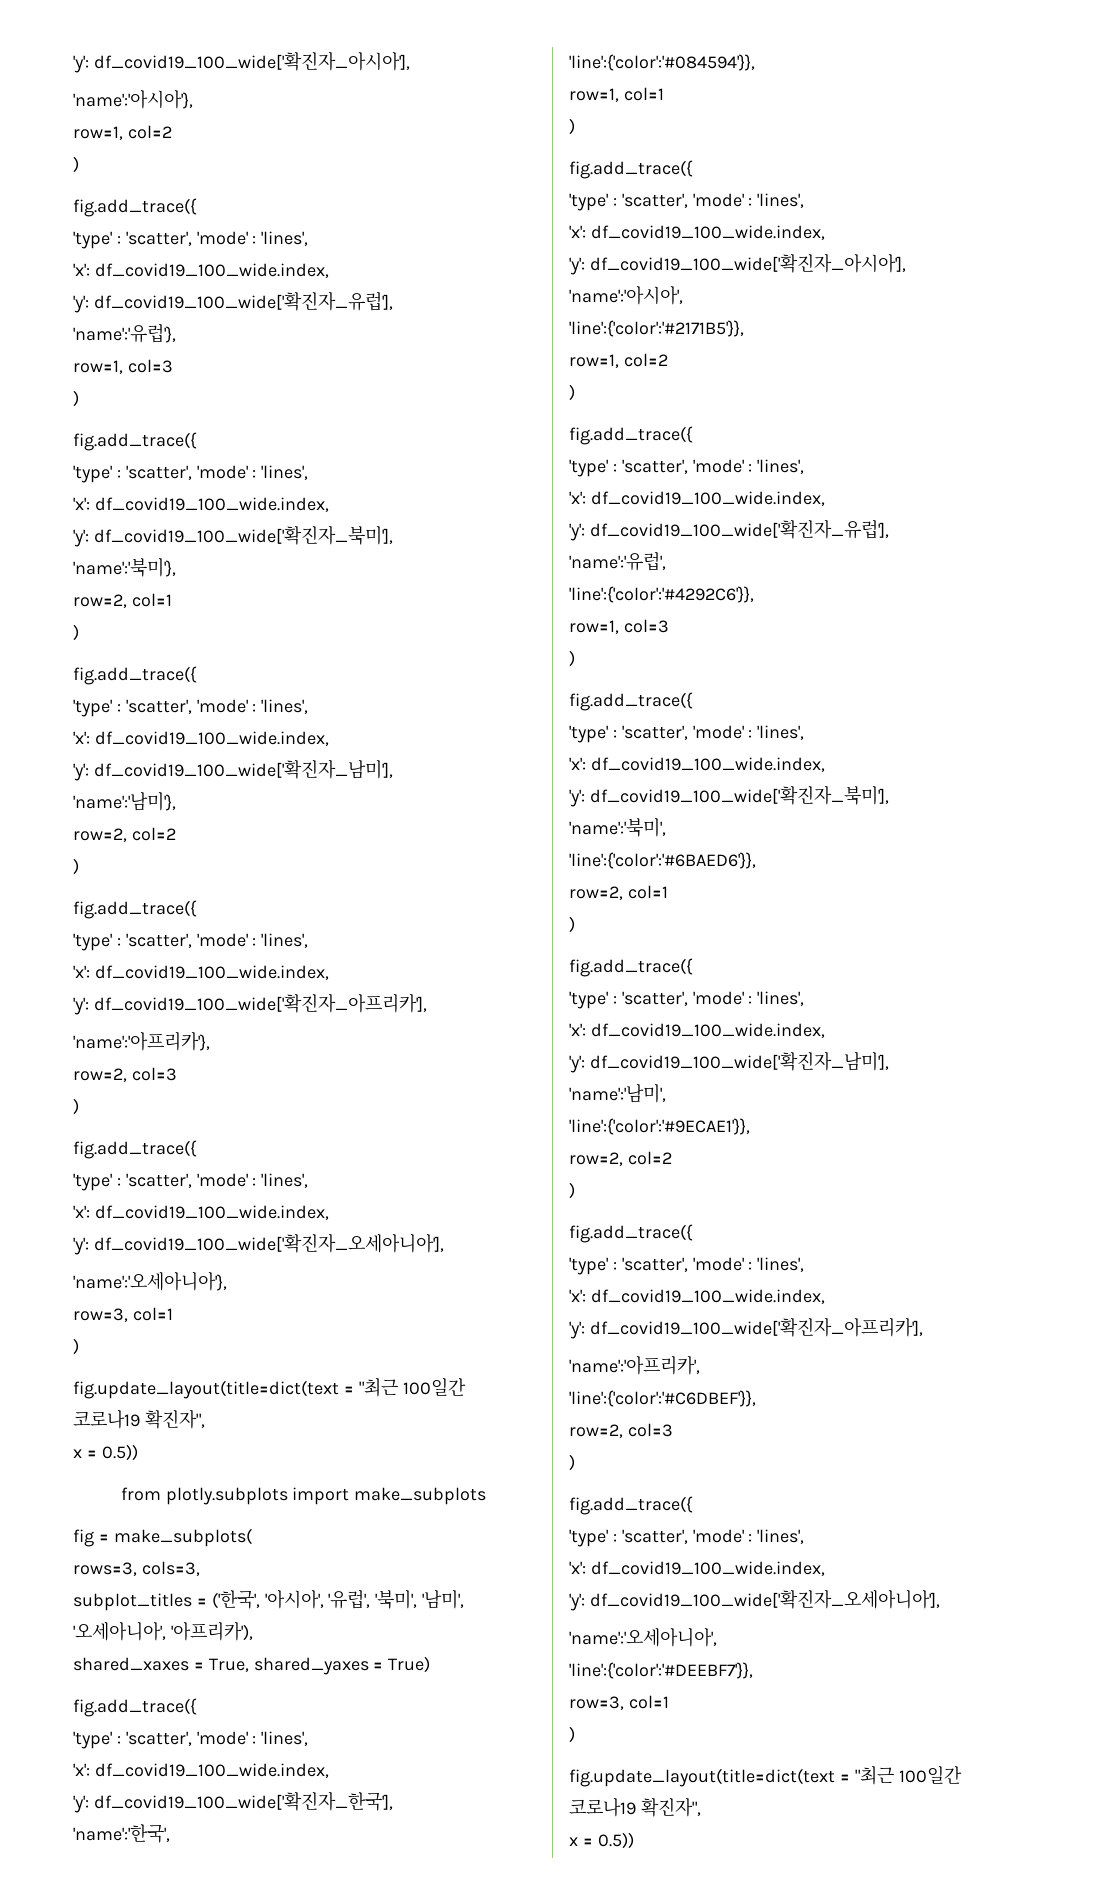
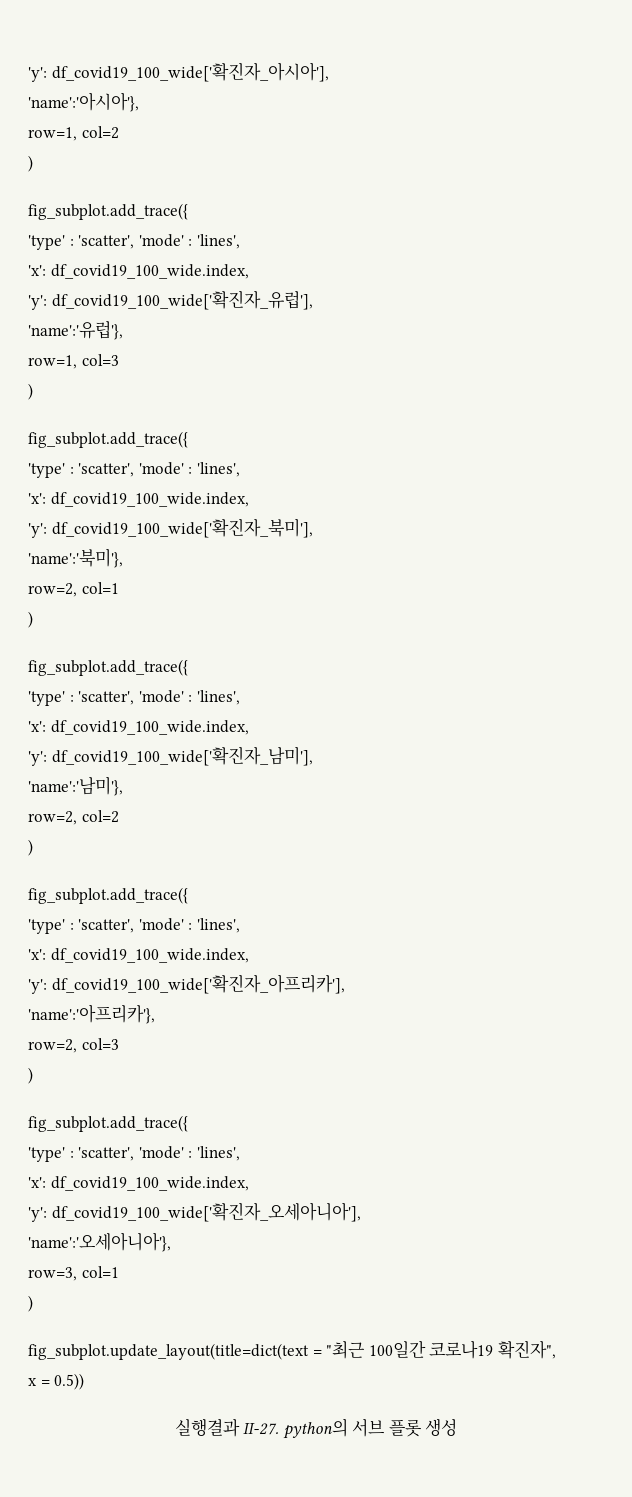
[73,198,197,217] fig.add_trace({ -> [28,203,188,220] fig_subplot.add_trace({
[73,432,197,451] fig.add_trace({ -> [28,431,188,448] fig_subplot.add_trace({
[73,666,197,685] fig.add_trace({ -> [28,659,188,676] fig_subplot.add_trace({
[73,900,197,919] fig.add_trace({ -> [28,887,188,904] fig_subplot.add_trace({
[73,1140,197,1159] fig.add_trace({ -> [28,1115,188,1132] fig_subplot.add_trace({
[73,1380,339,1399] fig.update_layout(title=dict(text -> [28,1343,309,1360] fig_subplot.update_layout(title=dict(text
[120,1487,487,1505] [73,1528,252,1547] [73,1561,200,1576] [73,1590,465,1611] [73,1622,253,1641] [73,1656,431,1675] [73,1698,197,1717] [73,1731,309,1749] [73,1763,329,1778] [73,1791,393,1813] [73,1824,170,1843] [569,54,755,71] [569,87,664,102] [569,118,575,135] [569,160,693,179] [569,193,805,211] [569,225,825,240] [569,253,906,275] [569,286,683,305] [569,320,744,337] [569,353,668,368] [569,384,575,401] [569,426,693,445] [569,459,805,477] [569,491,825,506] [569,519,889,541] [569,552,666,571] [569,586,754,603] [569,619,669,634] [569,650,575,667] [569,692,693,711] [569,725,805,743] [569,757,825,772] [569,785,889,807] [569,818,666,837] [569,852,756,869] [569,885,668,900] [569,916,575,933] [569,958,693,977] [569,991,805,1009] [569,1023,825,1038] [569,1051,889,1073] [569,1084,666,1103] [569,1118,750,1135] [569,1151,672,1166] [569,1182,575,1199] [569,1224,693,1243] [569,1257,805,1275] [569,1289,825,1304] [569,1317,923,1339] [569,1356,700,1375] [569,1390,756,1407] [569,1423,673,1438] [569,1454,575,1471] [569,1496,693,1515] [569,1529,805,1547] [569,1561,825,1576] [569,1589,940,1611] [569,1628,717,1647] [569,1662,753,1679] [569,1695,669,1710] [569,1726,575,1743] [569,1766,962,1787] [569,1797,701,1817] [569,1832,634,1849] from plotly.subplots import make_subplots // fig = make_subplots( // rows=3, cols=3, // subplot_titles = ('한국', '아시아', '유럽', '북미', '남미', '오세아니아', '아프리카'), // shared_xaxes = True, shared_yaxes = True) // fig.add_trace({ // 'type' : 'scatter', 'mode' : 'lines', // 'x': df_covid19_100_wide.index, // 'y': df_covid19_100_wide['확진자_한국'], // 'name':'한국', // 'line':{'color':'#084594'}}, // row=1, col=1 // ) // fig.add_trace({ // 'type' : 'scatter', 'mode' : 'lines', // 'x': df_covid19_100_wide.index, // 'y': df_covid19_100_wide['확진자_아시아'], // 'name':'아시아', // 'line':{'color':'#2171B5'}}, // row=1, col=2 // ) // fig.add_trace({ // 'type' : 'scatter', 'mode' : 'lines', // 'x': df_covid19_100_wide.index, // 'y': df_covid19_100_wide['확진자_유럽'], // 'name':'유럽', // 'line':{'color':'#4292C6'}}, // row=1, col=3 // ) // fig.add_trace({ // 'type' : 'scatter', 'mode' : 'lines', // 'x': df_covid19_100_wide.index, // 'y': df_covid19_100_wide['확진자_북미'], // 'name':'북미', // 'line':{'color':'#6BAED6'}}, // row=2, col=1 // ) // fig.add_trace({ // 'type' : 'scatter', 'mode' : 'lines', // 'x': df_covid19_100_wide.index, // 'y': df_covid19_100_wide['확진자_남미'], // 'name':'남미', // 'line':{'color':'#9ECAE1'}}, // row=2, col=2 // ) // fig.add_trace({ // 'type' : 'scatter', 'mode' : 'lines', // 'x': df_covid19_100_wide.index, // 'y': df_covid19_100_wide['확진자_아프리카'], // 'name':'아프리카', // 'line':{'color':'#C6DBEF'}}, // row=2, col=3 // ) // fig.add_trace({ // 'type' : 'scatter', 'mode' : 'lines', // 'x': df_covid19_100_wide.index, // 'y': df_covid19_100_wide['확진자_오세아니아'], // 'name':'오세아니아', // 'line':{'color':'#DEEBF7'}}, // row=3, col=1 // ) // fig.update_layout(title=dict(text = "최근 100일간 코로나19 확진자", // x = 0.5)) -> [174,1418,458,1439] 실행결과 II-27. python의 서브 플롯 생성

